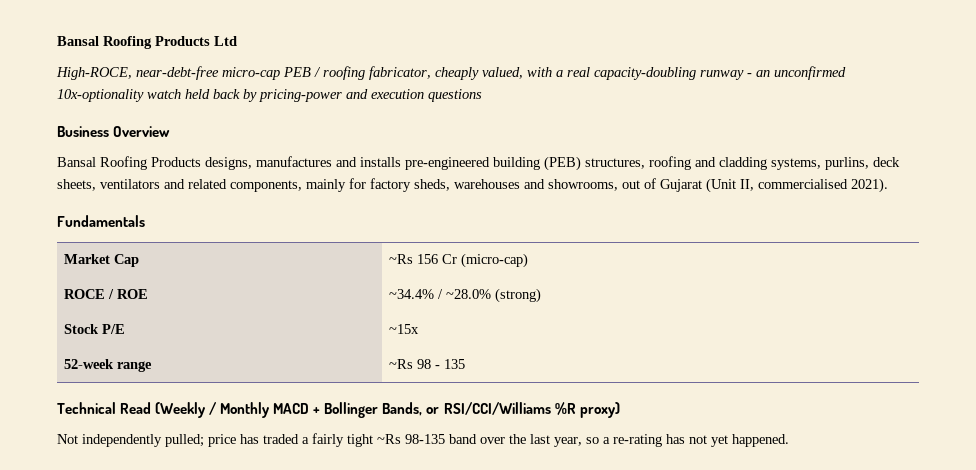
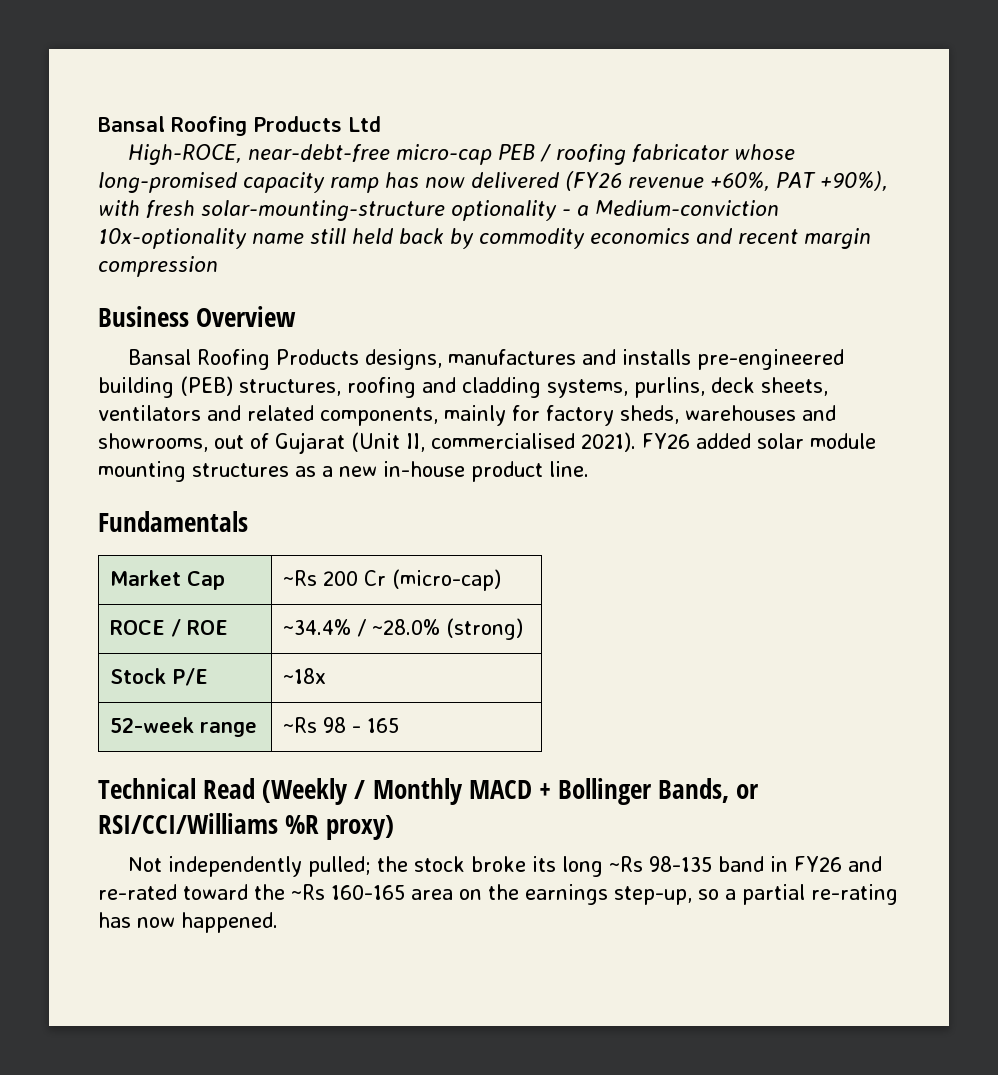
[369,66,846,80] [57,89,482,102] fabricator, cheaply valued, with a real capacity-doubling runway - an unconfirmed 10x-optionality watch held back by pricing-power and execution questions -> [631,144,795,162] [98,171,888,193] [98,200,779,221] [98,228,871,249] [98,256,218,277] fabricator whose long-promised capacity ramp has now delivered (FY26 revenue +60%, PAT +90%), with fresh solar-mounting-structure optionality - a Medium-conviction 10x-optionality name still held back by commodity economics and recent margin compression
(888, 185) none -> [642,433,876,449] [98,461,589,482] FY26 added solar module mounting structures as a new in-house product line.
[417,254,439,264] 156 -> [323,571,359,586] 200
[389,324,420,334] ~15x -> [283,668,327,684] ~18x
[444,359,466,369] 135 -> [367,718,400,733] 165
[208,433,582,447] price has traded a fairly tight ~Rs 98-135 band over the last year, -> [376,856,882,877] [98,884,692,905] the stock broke its long ~Rs 98-135 band in FY26 and re-rated toward the ~Rs 160-165 area on the earnings step-up,
(610, 440) none -> [742,884,805,905] partial
[689,435,728,447] not yet -> [137,917,175,928] now

